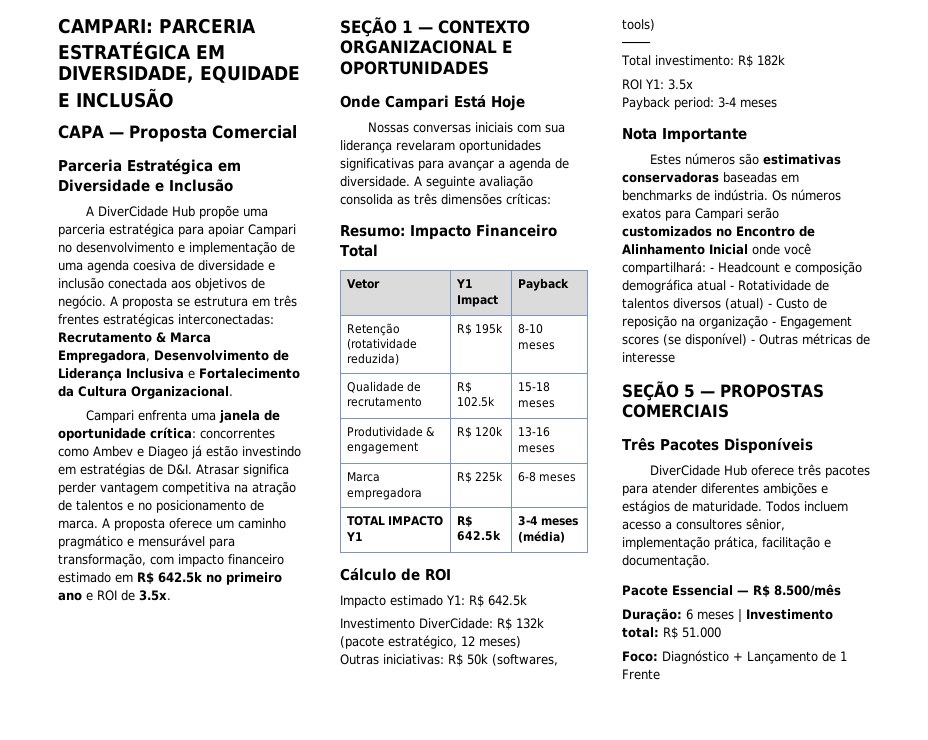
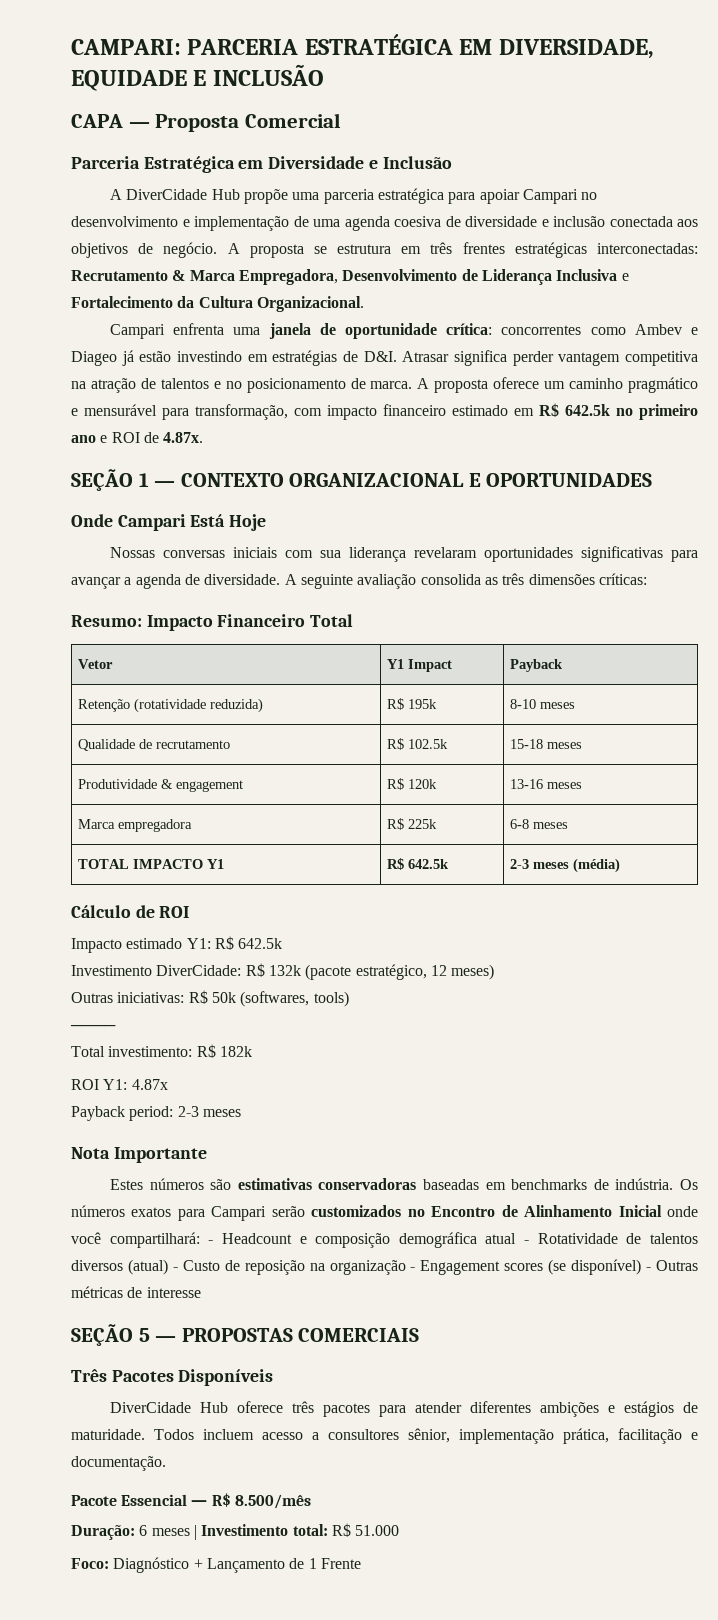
[139,590,171,601] 3.5x. -> [163,432,204,443] 4.87x.
[517,516,538,526] 3-4 -> [509,859,529,869] 2-3
[668,79,693,90] 3.5x -> [131,1079,168,1090] 4.87x
[718,97,736,108] 3-4 -> [177,1106,199,1117] 2-3

